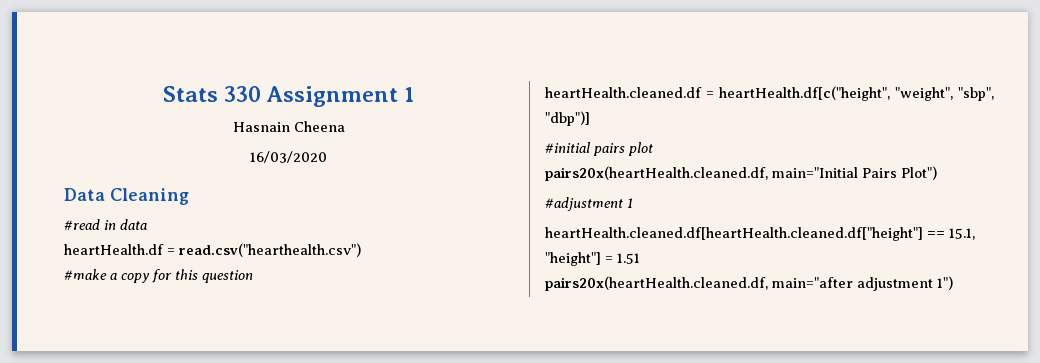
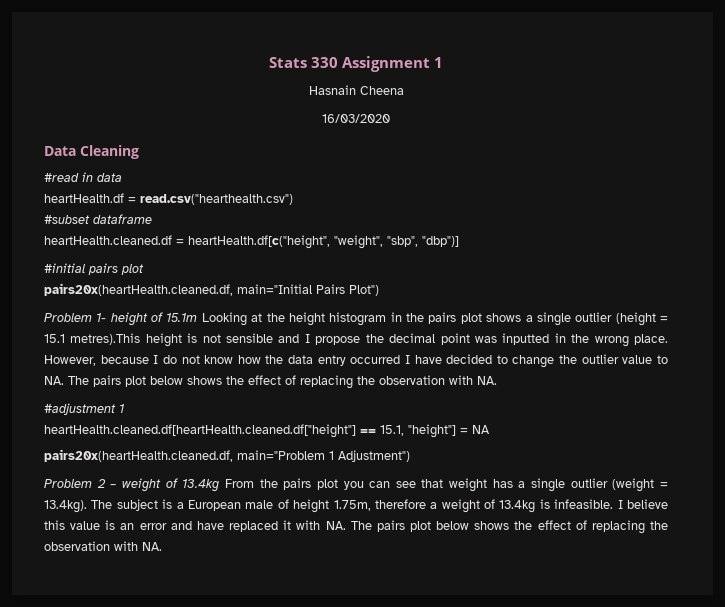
[64,269,253,283] #make a copy for this question -> [44,214,152,224] #subset dataframe
(937, 173) none -> [44,312,668,326] [44,333,669,347] [44,354,669,368] [44,375,497,389] // Problem 1- height of 15.1m Looking at the height histogram in the pairs plot shows a single outlier (height = 15.1 metres).This height is not sensible and I propose the decimal point was inputted in the wrong place. However, because I do not know how the data entry occurred I have decided to change the outlier value to NA. The pairs plot below shows the effect of replacing the observation with NA.
[617,253,640,264] [545,276,953,291] 1.51 // pairs20x(heartHealth.cleaned.df, main="after adjustment 1") -> [472,425,490,434] [44,449,410,462] [44,478,668,492] [44,499,669,513] [44,520,668,534] [44,541,162,551] NA // pairs20x(heartHealth.cleaned.df, main="Problem 1 Adjustment") // Problem 2 – weight of 13.4kg From the pairs plot you can see that weight has a single outlier (weight = 13.4kg). The subject is a European male of height 1.75m, therefore a weight of 13.4kg is infeasible. I believe this value is an error and have replaced it with NA. The pairs plot below shows the effect of replacing the observation with NA.

